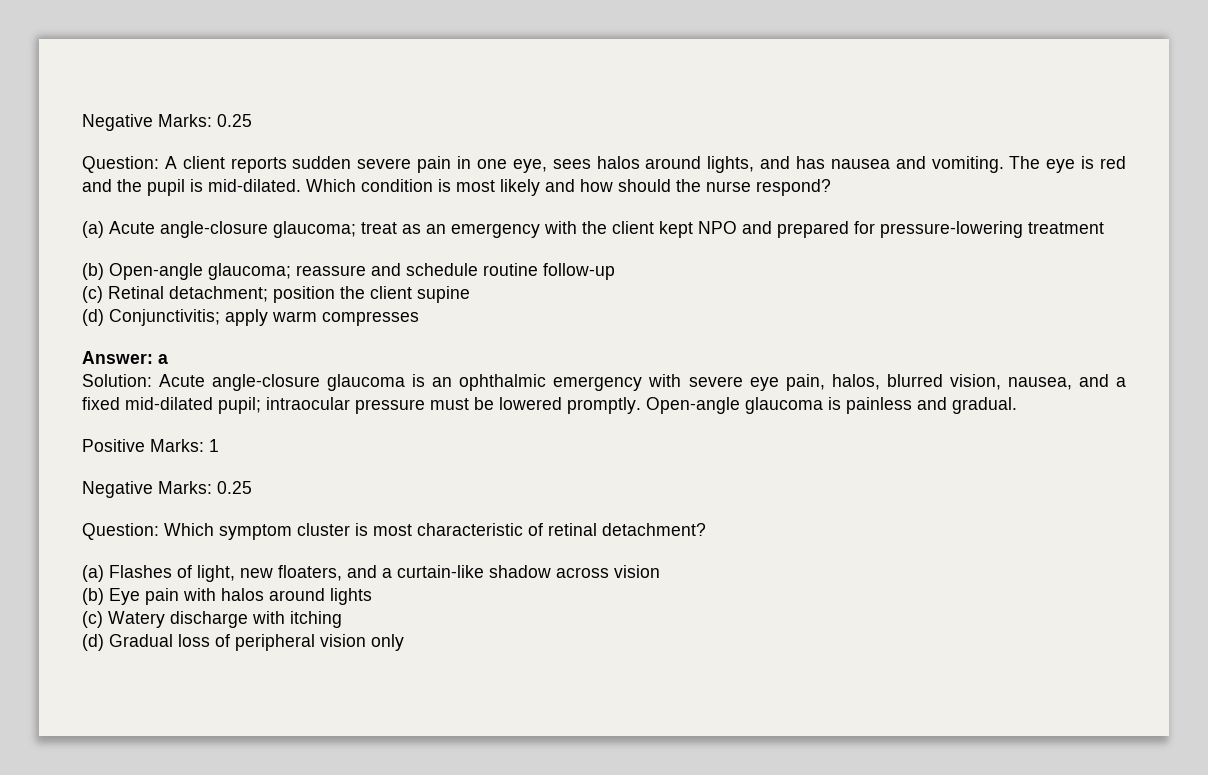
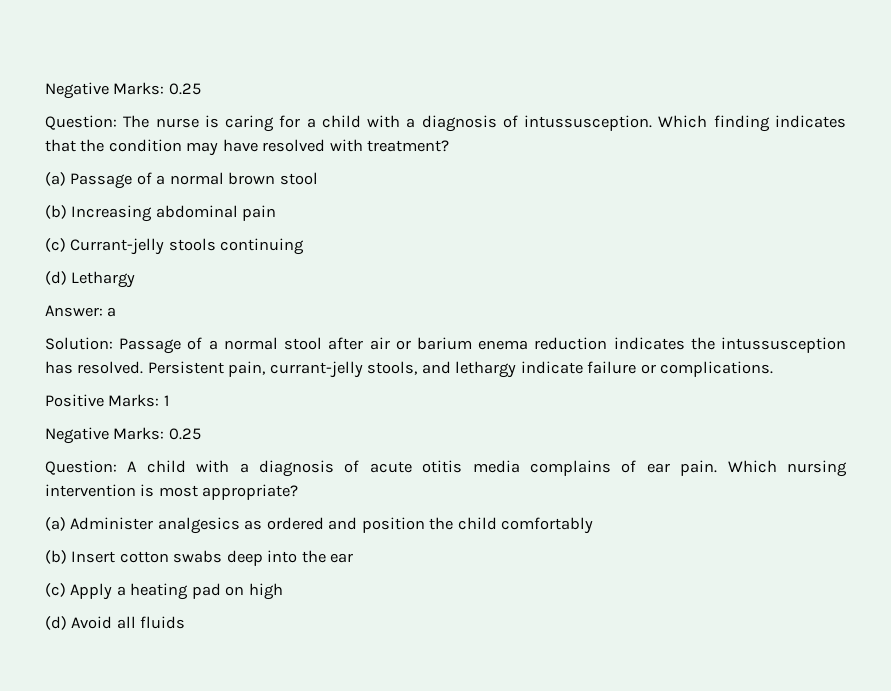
[82,114,252,131] [82,156,1127,173] [82,179,831,196] [82,221,1104,238] [82,263,615,280] [82,286,470,303] [82,309,419,326] [82,351,168,364] [82,374,1126,391] [82,397,1017,414] Negative Marks: 0.25 // Question: A client reports sudden severe pain in one eye, sees halos around lights, and has nausea and vomiting. The eye is red and the pupil is mid-dilated. Which condition is most likely and how should the nurse respond? // (a) Acute angle-closure glaucoma; treat as an emergency with the client kept NPO and prepared for pressure-lowering treatment // (b) Open-angle glaucoma; reassure and schedule routine follow-up // (c) Retinal detachment; position the client supine // (d) Conjunctivitis; apply warm compresses // Answer: a // Solution: Acute angle-closure glaucoma is an ophthalmic emergency with severe eye pain, halos, blurred vision, nausea, and a fixed mid-dilated pupil; intraocular pressure must be lowered promptly. Open-angle glaucoma is painless and gradual. -> [45,82,201,99] [45,115,846,132] [45,139,450,156] [45,172,318,189] [45,205,277,222] [45,238,305,255] [45,271,136,288] [45,305,117,317] [45,337,846,354] [45,361,774,378] Negative Marks: 0.25 // Question: The nurse is caring for a child with a diagnosis of intussusception. Which finding indicates that the condition may have resolved with treatment? // (a) Passage of a normal brown stool // (b) Increasing abdominal pain // (c) Currant-jelly stools continuing // (d) Lethargy // Answer: a // Solution: Passage of a normal stool after air or barium enema reduction indicates the intussusception has resolved. Persistent pain, currant-jelly stools, and lethargy indicate failure or complications.
[164,523,706,540] [82,565,660,582] [82,588,372,605] [82,611,342,628] [82,634,404,651] Which symptom cluster is most characteristic of retinal detachment? // (a) Flashes of light, new floaters, and a curtain-like shadow across vision // (b) Eye pain with halos around lights // (c) Watery discharge with itching // (d) Gradual loss of peripheral vision only -> [127,460,847,477] [45,484,299,500] [45,517,594,534] [45,550,354,566] [45,583,283,600] [45,616,186,630] A child with a diagnosis of acute otitis media complains of ear pain. Which nursing intervention is most appropriate? // (a) Administer analgesics as ordered and position the child comfortably // (b) Insert cotton swabs deep into the ear // (c) Apply a heating pad on high // (d) Avoid all fluids

